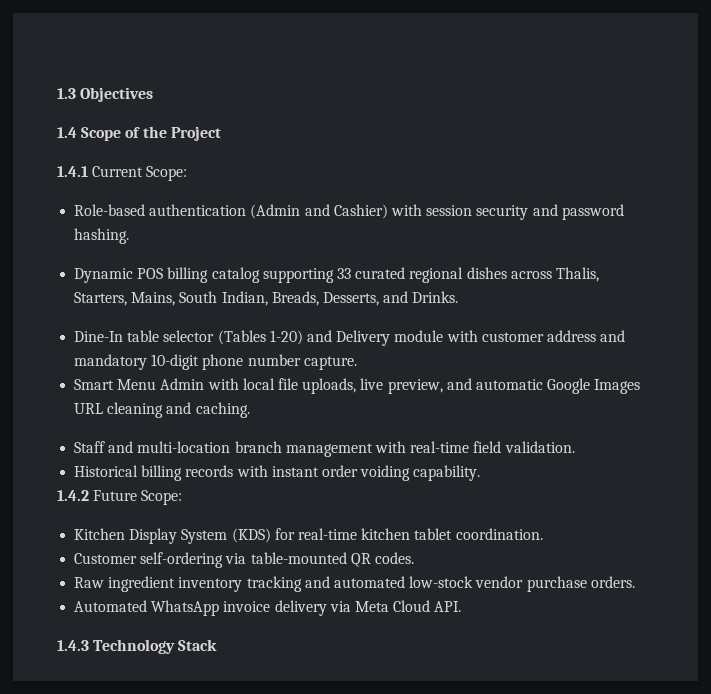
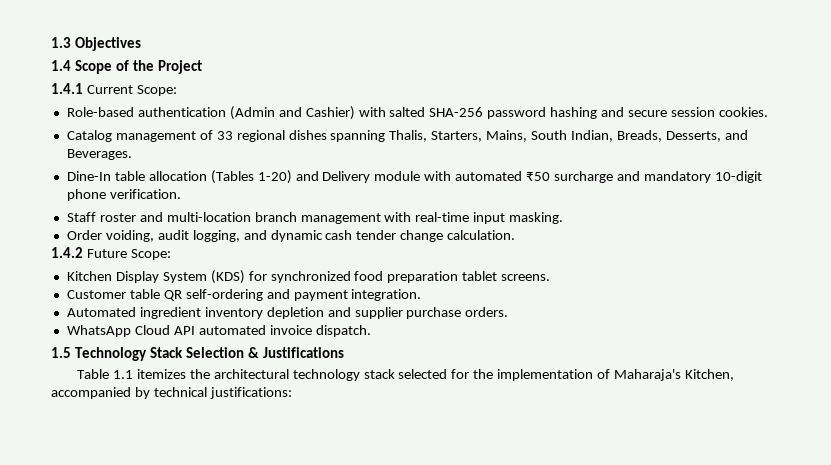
[426,204,624,220] [74,228,130,244] [74,267,406,283] session security and password hashing. // Dynamic POS billing catalog supporting 33 curated -> [389,107,768,119] [66,130,233,142] salted SHA-256 password hashing and secure session cookies. // Catalog management of 33
[510,271,552,279] across -> [330,130,386,142] spanning
[412,291,459,303] Drinks. -> [66,149,132,160] Beverages.
[163,330,215,342] selector -> [148,171,207,181] allocation
[481,330,596,342] customer address -> [455,171,614,183] automated ₹50 surcharge
[247,354,357,370] [74,378,641,394] [74,402,250,418] number capture. // Smart Menu Admin with local file uploads, live preview, and automatic Google Images URL cleaning and caching. -> [109,189,181,199] verification.
(106, 447) none -> [99,213,136,222] roster
[473,441,575,453] [74,465,481,481] field validation. // Historical billing records with instant order voiding capability. -> [473,212,564,224] [66,230,516,242] input masking. // Order voiding, audit logging, and dynamic cash tender change calculation.
[297,528,543,540] [74,552,414,568] [74,576,635,592] [74,600,462,616] [57,639,218,654] real-time kitchen tablet coordination. // Customer self-ordering via table-mounted QR codes. // Raw ingredient inventory tracking and automated low-stock vendor purchase orders. // Automated WhatsApp invoice delivery via Meta Cloud API. // 1.4.3 Technology Stack -> [270,271,551,283] [66,289,422,301] [66,307,509,319] [66,325,371,337] [51,347,344,361] [77,369,734,381] [51,387,292,399] synchronized food preparation tablet screens. // Customer table QR self-ordering and payment integration. // Automated ingredient inventory depletion and supplier purchase orders. // WhatsApp Cloud API automated invoice dispatch. // 1.5 Technology Stack Selection & Justifications // Table 1.1 itemizes the architectural technology stack selected for the implementation of Maharaja's Kitchen, accompanied by technical justifications:

